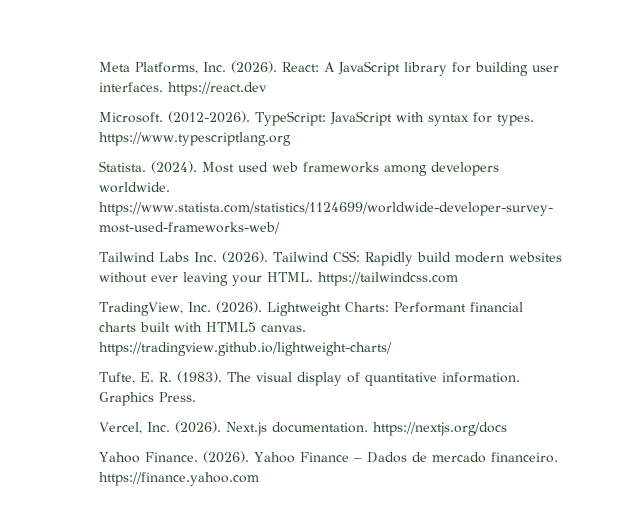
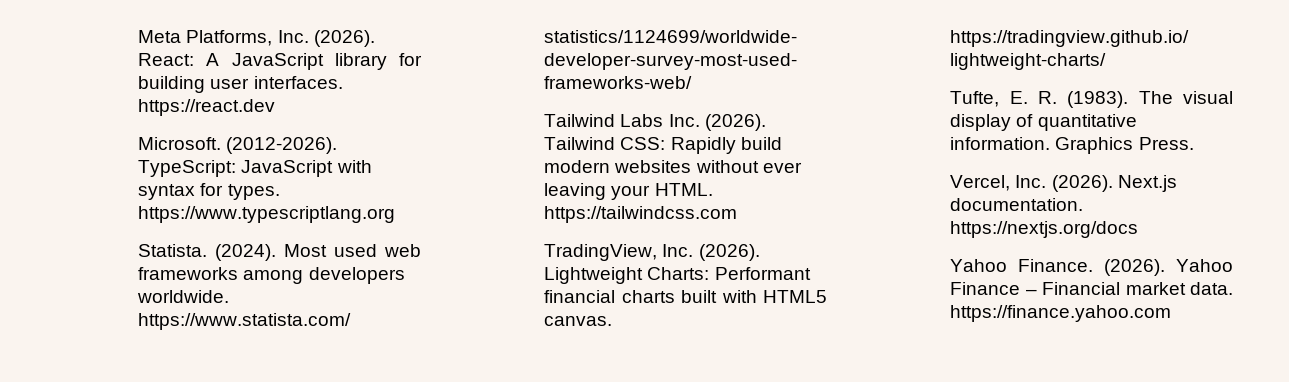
[367,452,559,463] Dados de mercado financeiro. -> [1042,282,1233,295] Financial market data.

